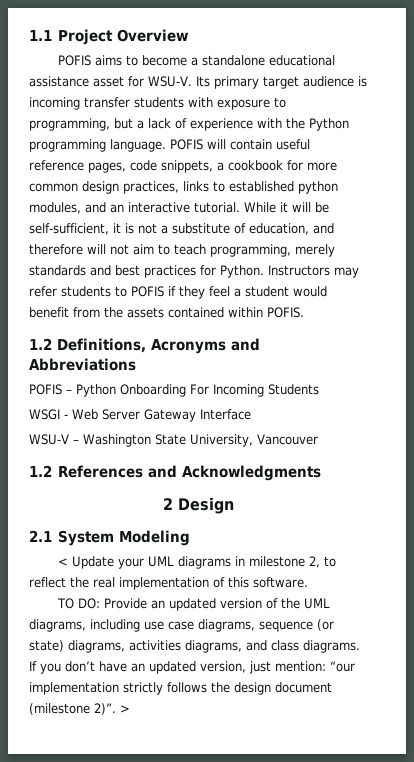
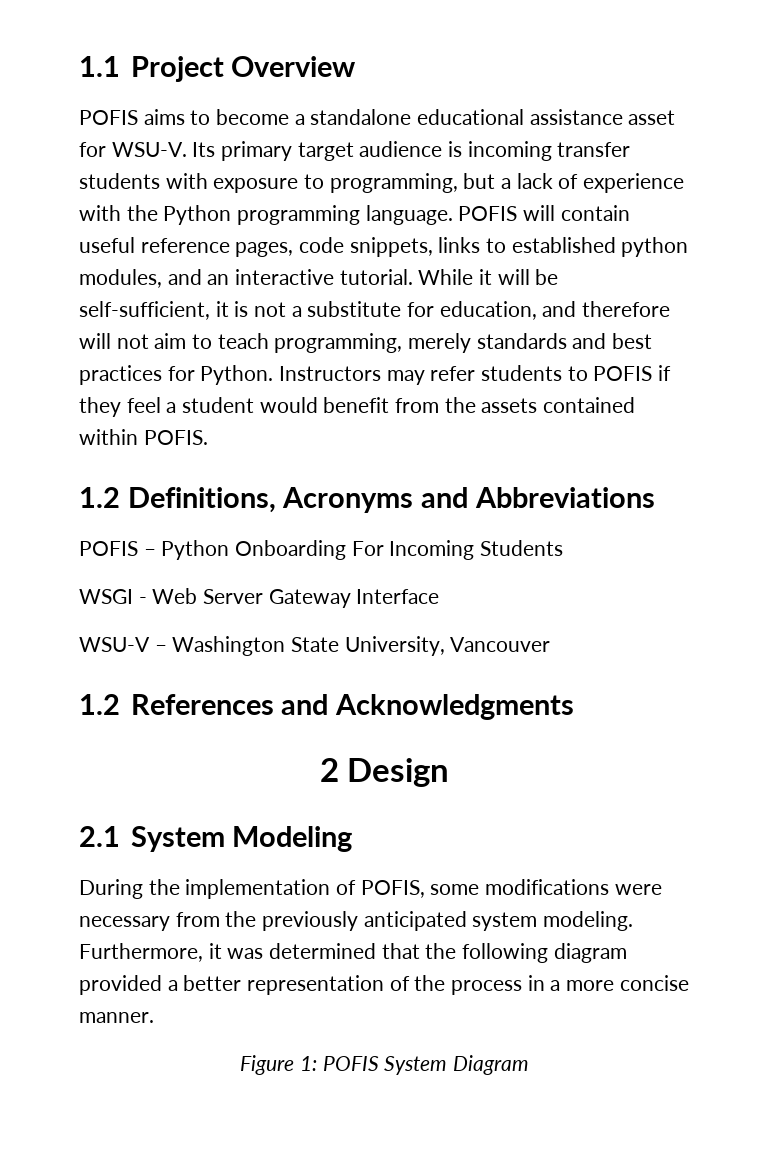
[217,160,337,171] [29,181,179,194] a cookbook for more common design practices, -> (433, 247) none
[234,223,246,234] of -> [407,302,435,317] for
[57,556,336,569] [29,577,308,590] [56,598,330,611] [29,619,334,632] [29,640,360,653] [29,661,355,674] [29,682,332,695] [29,703,130,715] < Update your UML diagrams in milestone 2, to reflect the real implementation of this software. // TO DO: Provide an updated version of the UML diagrams, including use case diagrams, sequence (or state) diagrams, activities diagrams, and class diagrams. If you don’t have an updated version, just mention: “our implementation strictly follows the design document (milestone 2)”. > -> [79,879,662,899] [79,911,634,931] [79,943,627,963] [79,975,689,995] [79,1012,154,1023] [240,1055,529,1075] During the implementation of POFIS, some modifications were necessary from the previously anticipated system modeling. Furthermore, it was determined that the following diagram provided a better representation of the process in a more concise manner. // Figure 1: POFIS System Diagram

